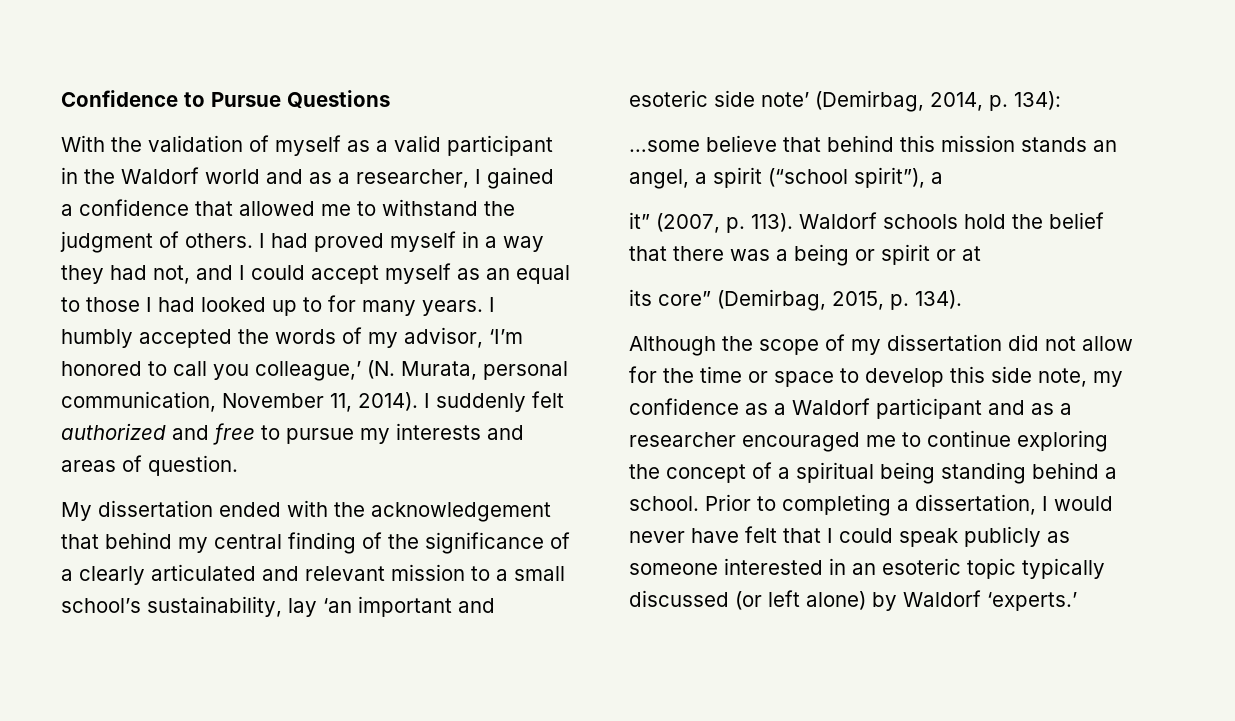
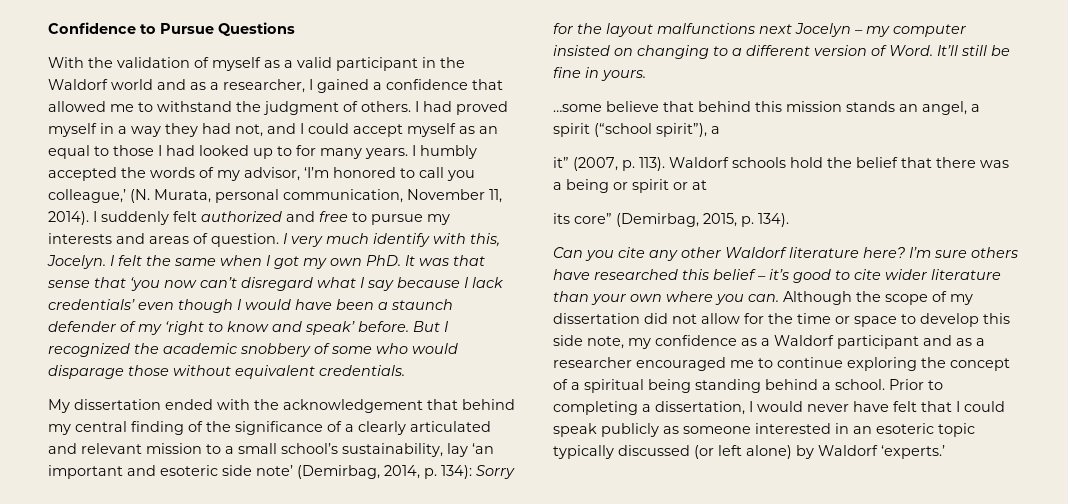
(238, 465) none -> [283,233,500,247] [47,255,485,269] [47,277,504,291] [48,299,453,313] [48,321,448,335] [48,343,458,357] [48,365,405,379] I very much identify with this, Jocelyn. I felt the same when I got my own PhD. It was that sense that ‘you now can’t disregard what I say because I lack credentials’ even though I would have been a staunch defender of my ‘right to know and speak’ before. But I recognized the academic snobbery of some who would disparage those without equivalent credentials.
(1061, 100) none -> [476,465,515,479] [553,23,967,37] [553,45,1010,59] [553,67,646,81] Sorry for the layout malfunctions next Jocelyn – my computer insisted on changing to a different version of Word. It’ll still be fine in yours.
(962, 299) none -> [553,247,1018,261] [553,269,1001,283] [553,291,779,305] Can you cite any other Waldorf literature here? I’m sure others have researched this belief – it’s good to cite wider literature than your own where you can.

